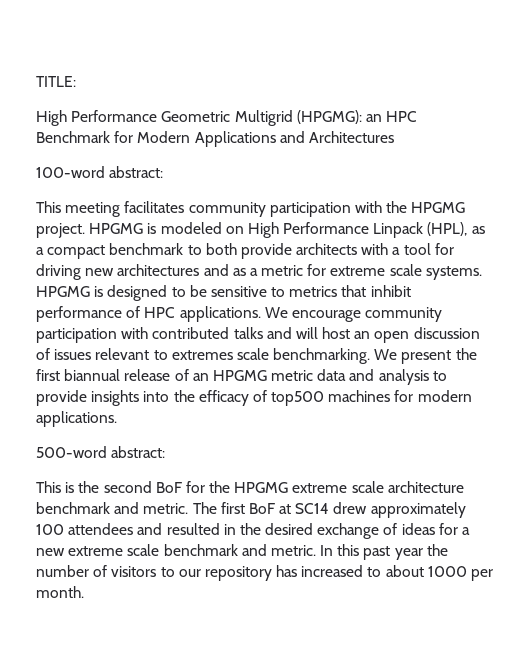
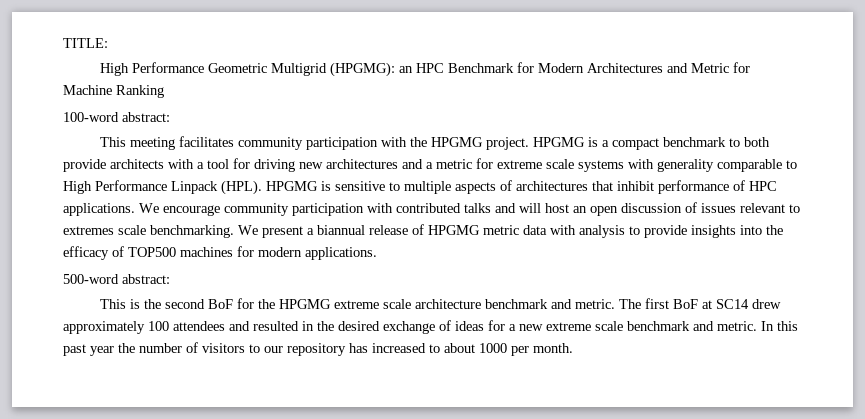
[194,131,394,147] Applications and Architectures -> [587,62,751,73] [63,85,164,98] Architectures and Metric for Machine Ranking
[160,222,485,238] modeled on High Performance Linpack (HPL), as -> (599, 142) none
[232,268,246,276] as -> (423, 164) none
[425,266,482,280] [36,285,338,301] systems. HPGMG is designed to be sensitive to metrics -> [578,159,797,172] [63,180,588,195] systems with generality comparable to High Performance Linpack (HPL). HPGMG is sensitive to multiple aspects of architectures
[455,348,477,360] [36,369,60,381] the first -> [307,228,314,235] a
[192,373,209,381] an -> (424, 229) none
[349,369,375,381] and -> [550,225,576,235] with
[271,391,325,406] top500 -> [128,247,176,257] TOP500

